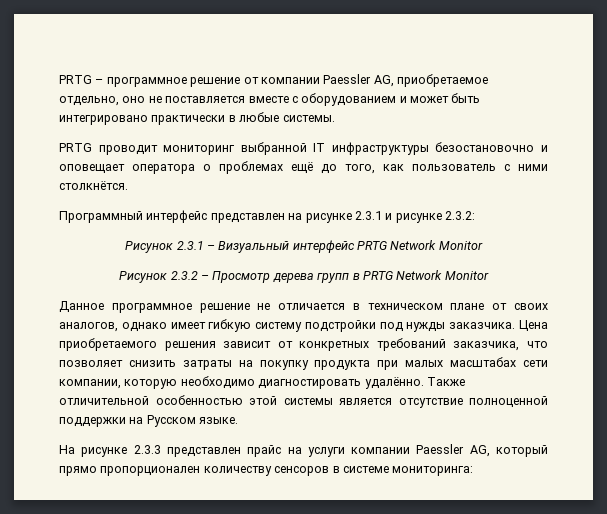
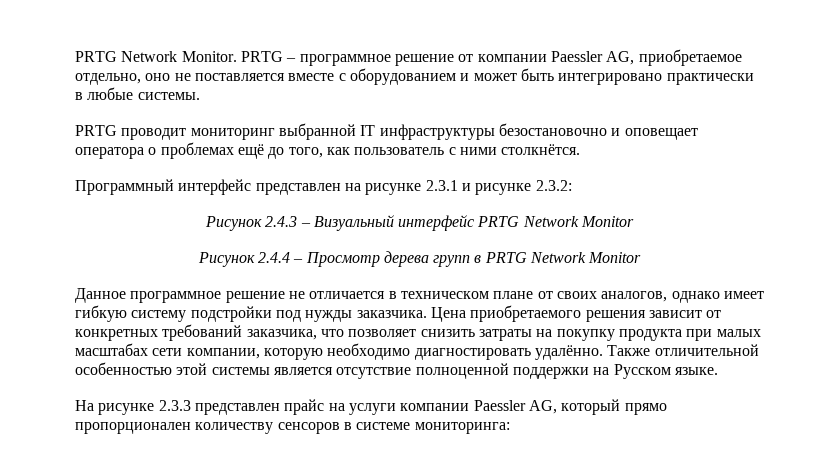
[59,75,92,84] PRTG -> [75,51,283,62] PRTG Network Monitor. PRTG
[176,241,204,250] 2.3.1 -> [265,216,298,227] 2.4.3
[170,271,198,280] 2.3.2 -> [257,252,290,263] 2.4.4

